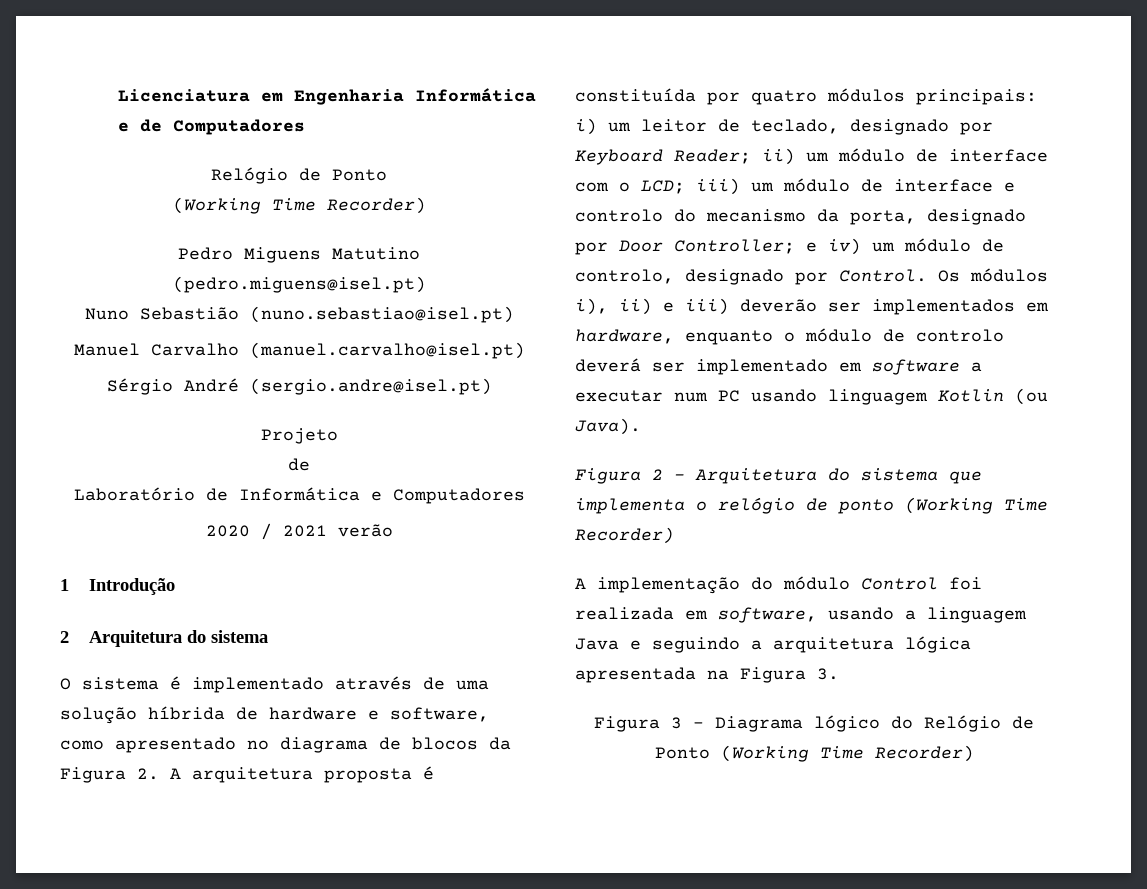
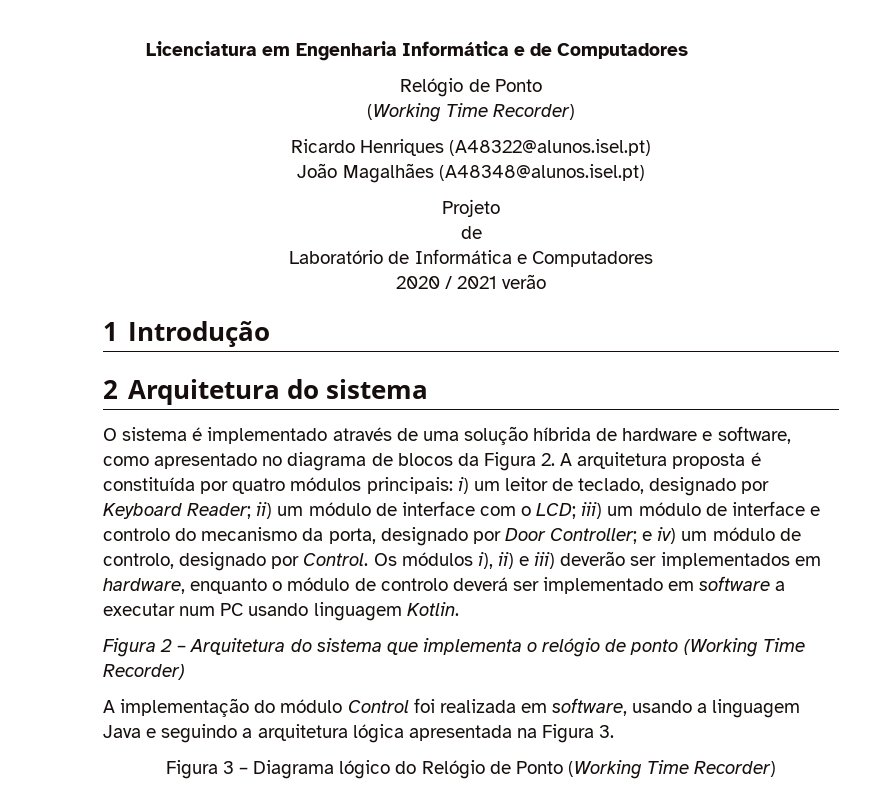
[178,247,420,263] [172,276,426,293] [84,306,514,323] [73,342,525,359] [106,378,492,395] Pedro Miguens Matutino (pedro.miguens@isel.pt) // Nuno Sebastião (nuno.sebastiao@isel.pt) // Manuel Carvalho (manuel.carvalho@isel.pt) // Sérgio André (sergio.andre@isel.pt) -> [290,139,652,156] [297,163,645,183] Ricardo Henriques (A48322@alunos.isel.pt) // João Magalhães (A48348@alunos.isel.pt)
[938,388,1048,405] [575,418,641,435] Kotlin (ou Java). -> [406,602,459,616] Kotlin.

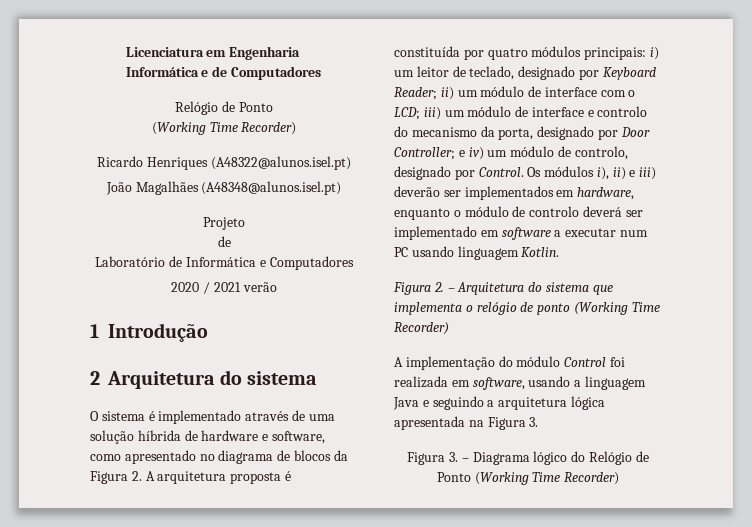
[160,639,173,652] 2 -> [433,282,444,292] 2.
[222,761,234,774] 3 -> [449,452,459,462] 3.

